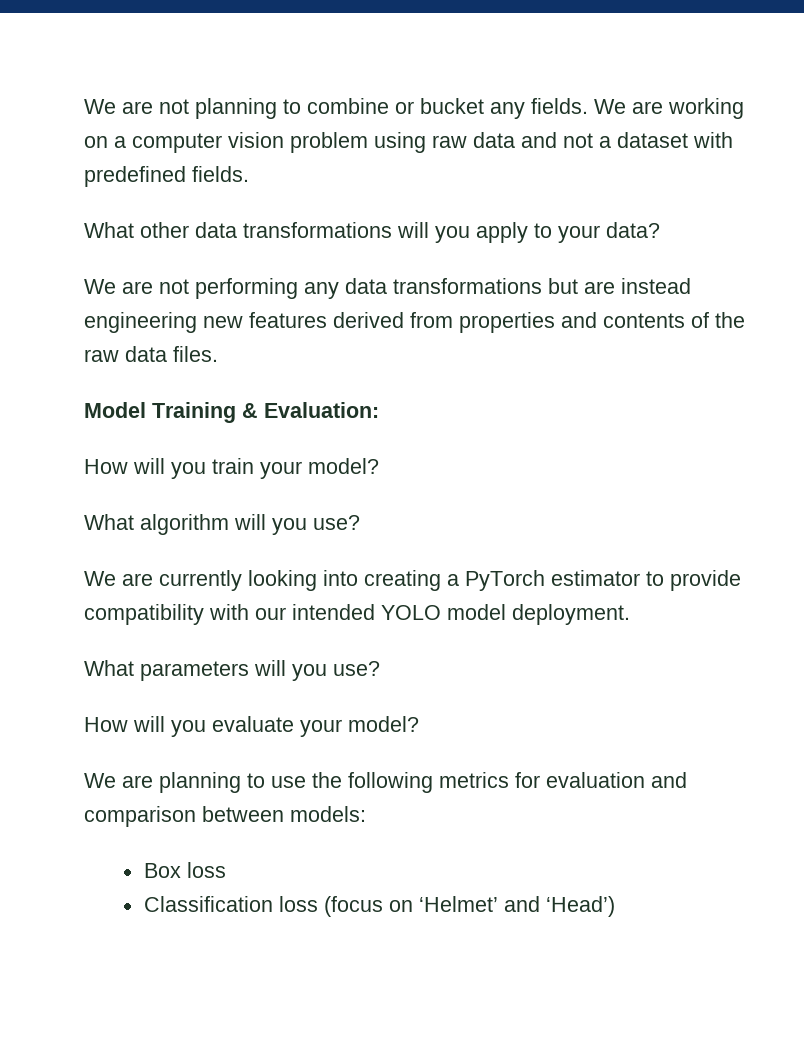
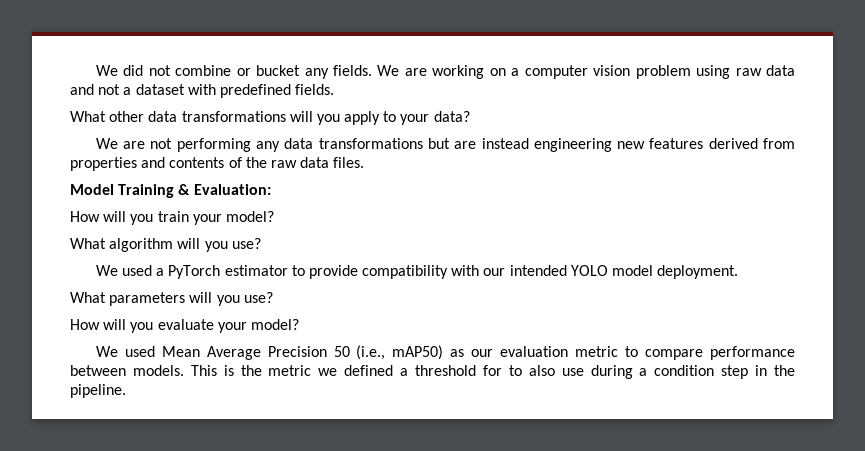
[84,98,301,119] We are not planning to -> [95,65,171,76] We did not
[122,570,441,591] are currently looking into creating -> [121,265,152,276] used
[122,772,687,793] [84,806,366,827] [143,862,226,878] [143,896,615,917] are planning to use the following metrics for evaluation and comparison between models: // Box loss // Classification loss (focus on ‘Helmet’ and ‘Head’) -> [124,345,795,360] [70,365,796,379] [70,384,126,398] used Mean Average Precision 50 (i.e., mAP50) as our evaluation metric to compare performance between models. This is the metric we defined a threshold for to also use during a condition step in the pipeline.

